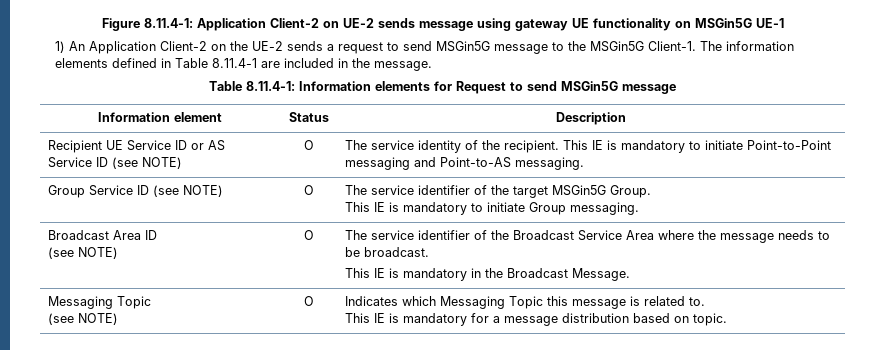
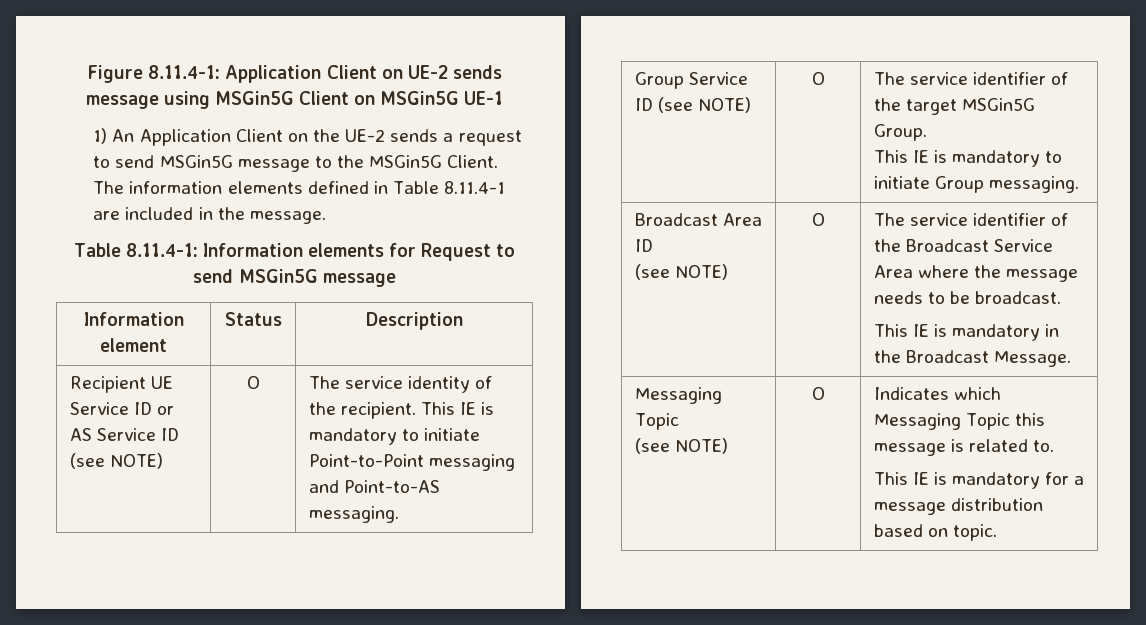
[269,18,319,28] Client-2 -> [326,65,377,79] Client
[514,18,671,31] gateway UE functionality -> [214,91,349,105] MSGin5G Client
[160,41,208,51] Client-2 -> [235,129,283,142] Client
[648,41,697,51] Client-1. -> [447,155,499,168] Client.

